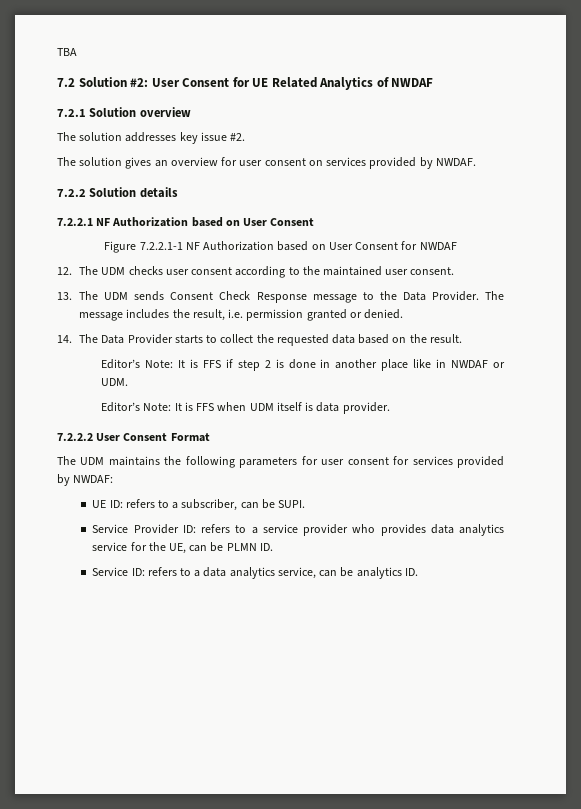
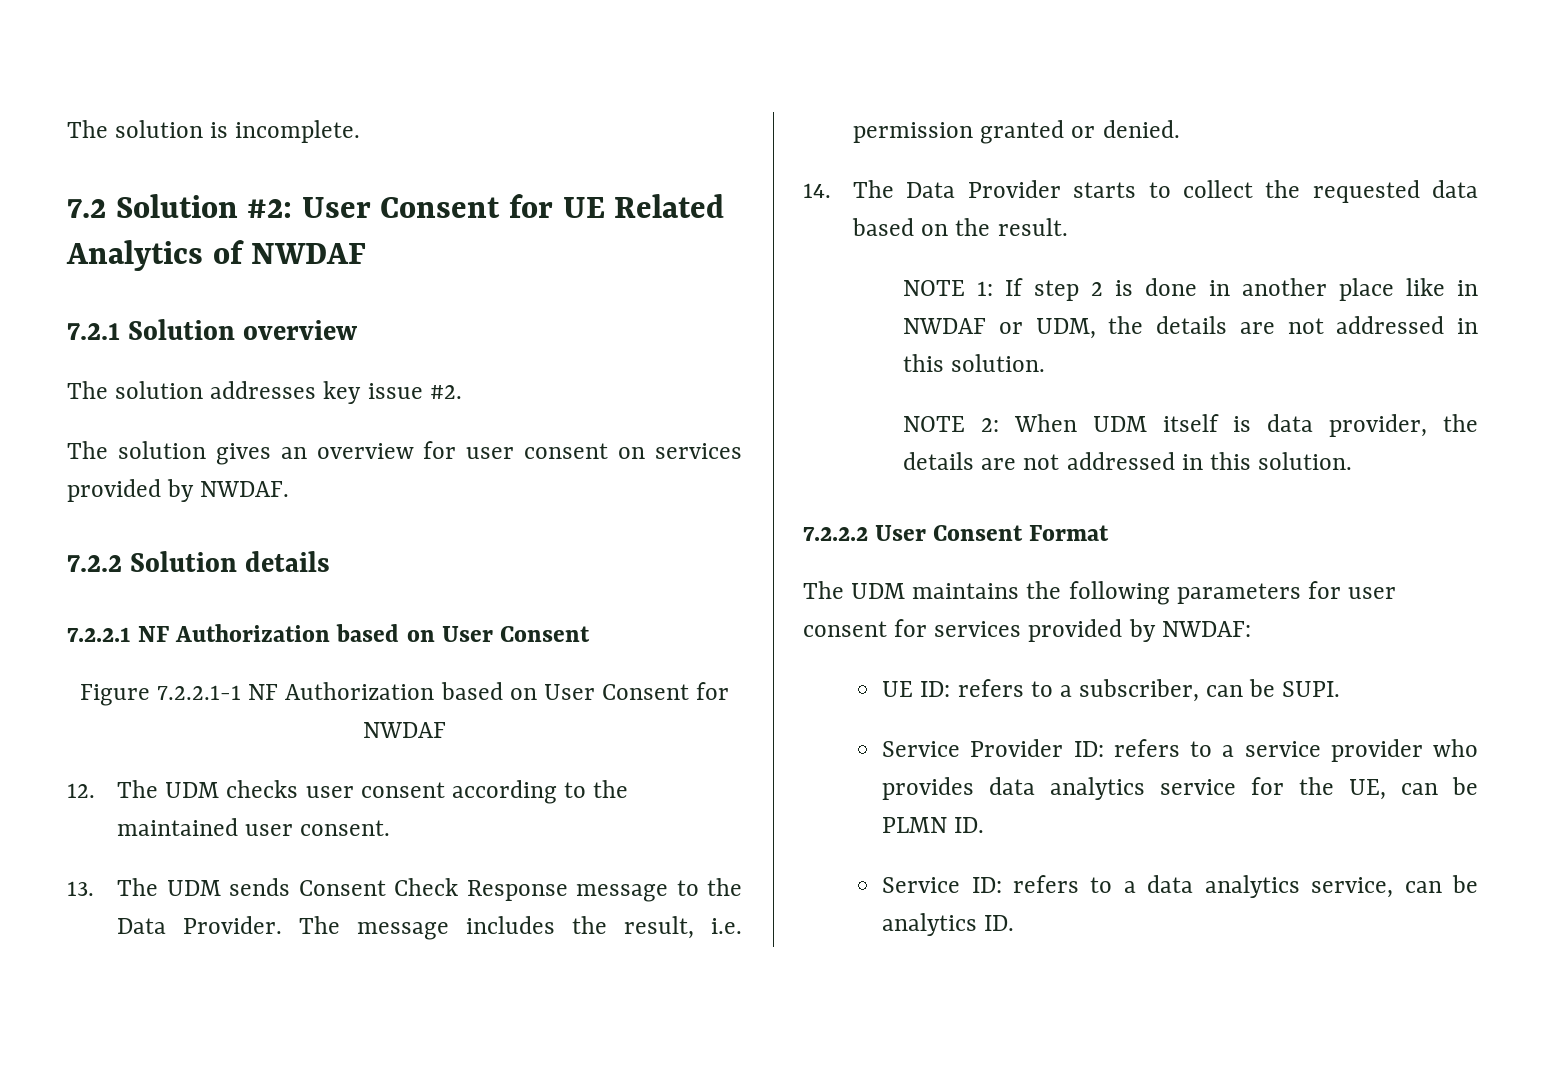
[57,48,77,56] TBA -> [67,120,361,143] The solution is incomplete.
[101,359,233,369] Editor’s Note: It is FFS if -> [903,278,1024,296] NOTE 1: If
[101,378,129,386] [101,402,390,414] UDM. // Editor’s Note: It is FFS when UDM itself is data provider. -> [1035,316,1478,339] [903,354,1046,372] [903,414,1478,437] [903,452,1353,470] UDM, the details are not addressed in this solution. // NOTE 2: When UDM itself is data provider, the details are not addressed in this solution.

